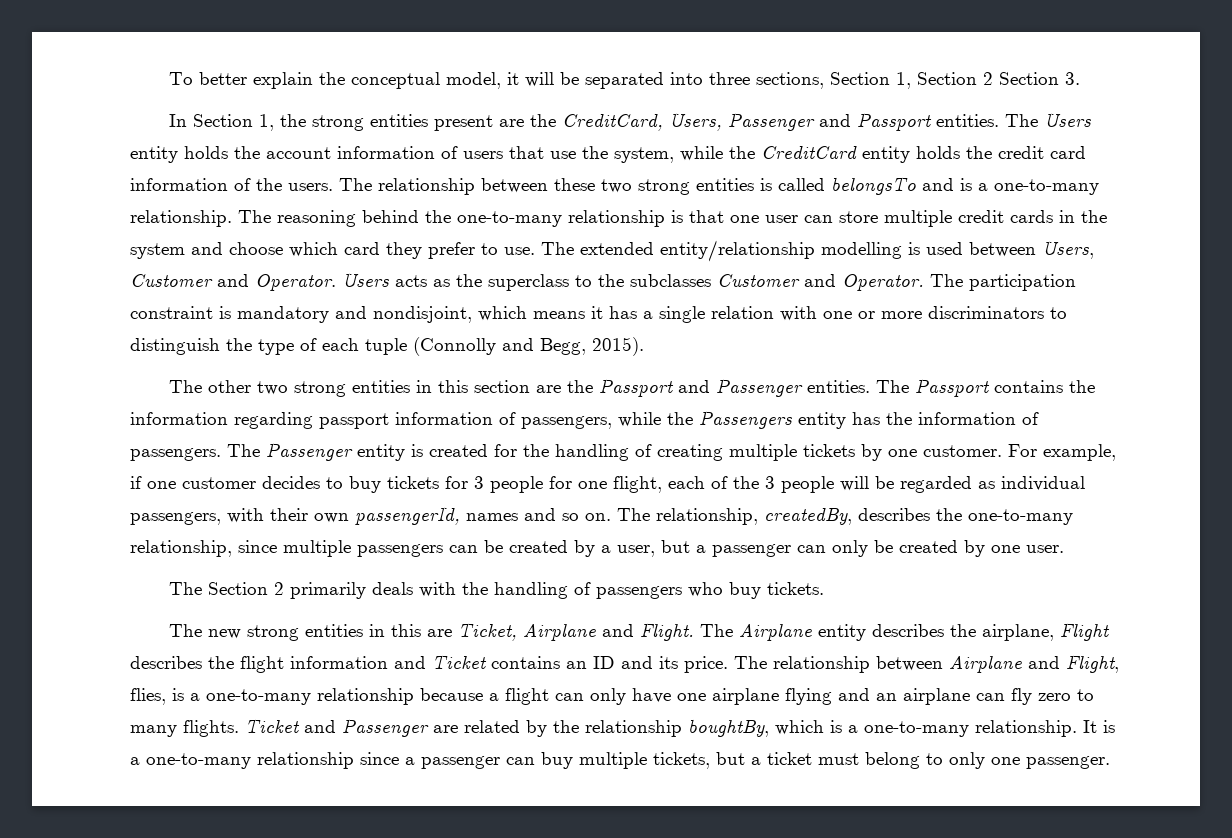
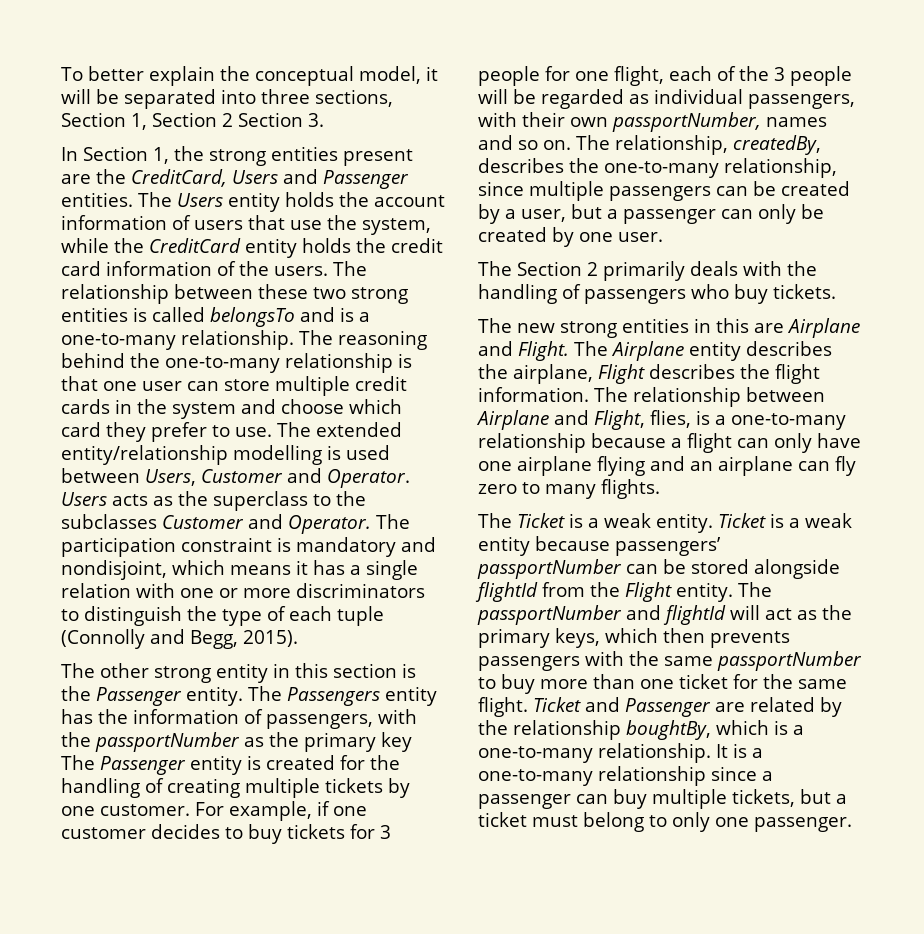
[669,113,933,131] Users, Passenger and Passport -> [232,169,409,189] Users and Passenger
[257,379,1096,397] [130,412,693,429] two strong entities in this section are the Passport and Passenger entities. The Passport contains the information regarding passport information of passengers, while the -> [154,663,416,683] [61,686,282,706] strong entity in this section is the Passenger entity. The
[130,448,221,461] passengers. -> [266,709,417,729] [61,732,412,752] passengers, with the passportNumber as the primary key
[355,507,460,525] passengerId, -> [612,112,761,132] passportNumber,
[458,623,518,641] Ticket, -> (784, 328) none
[290,655,728,673] information and Ticket contains an ID and its price. -> [478,387,589,402] information.
(239, 728) none -> [478,513,852,533] [478,536,720,556] [477,559,840,579] [475,582,772,602] [477,605,852,625] [478,628,790,648] [478,651,862,671] [478,674,847,694] [478,697,528,717] // The Ticket is a weak entity. Ticket is a weak entity because passengers’ passportNumber can be stored alongside flightId from the Flight entity. The passportNumber and flightId will act as the primary keys, which then prevents passengers with the same passportNumber to buy more than one ticket for the same flight.

